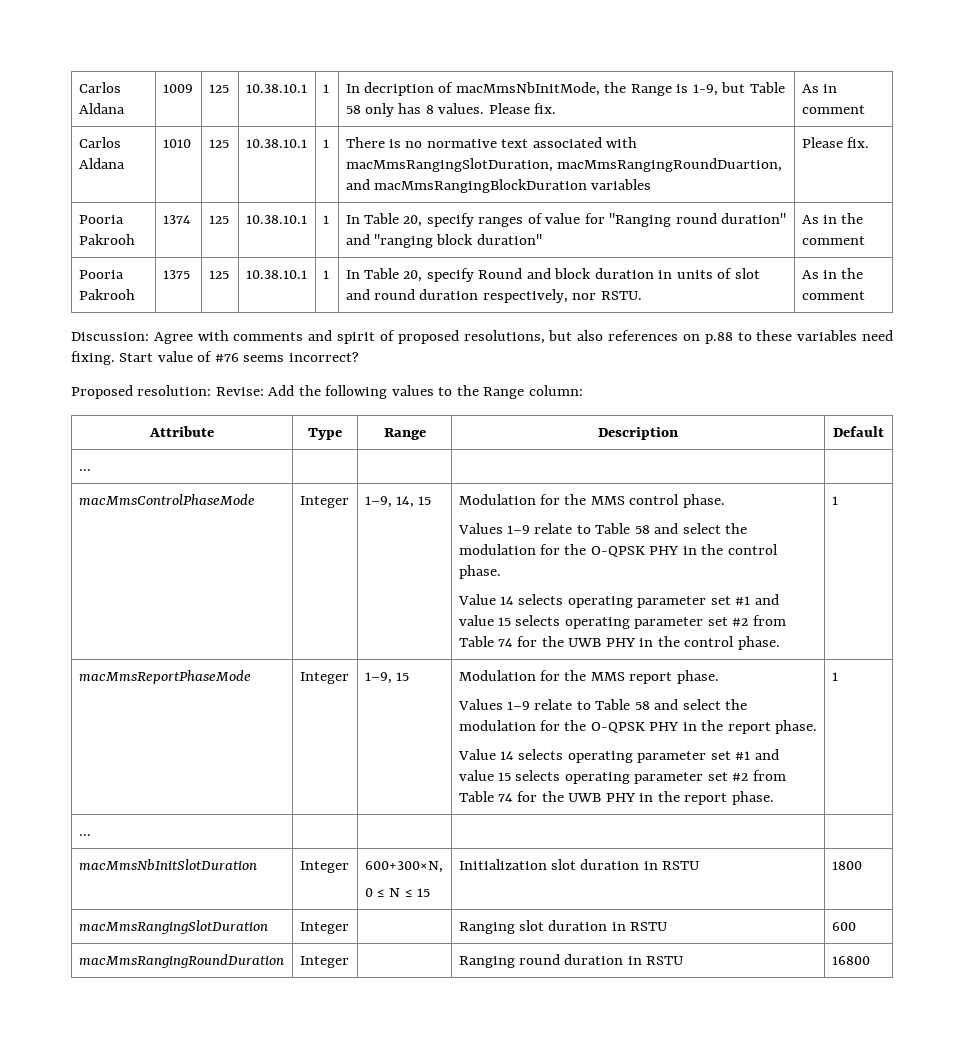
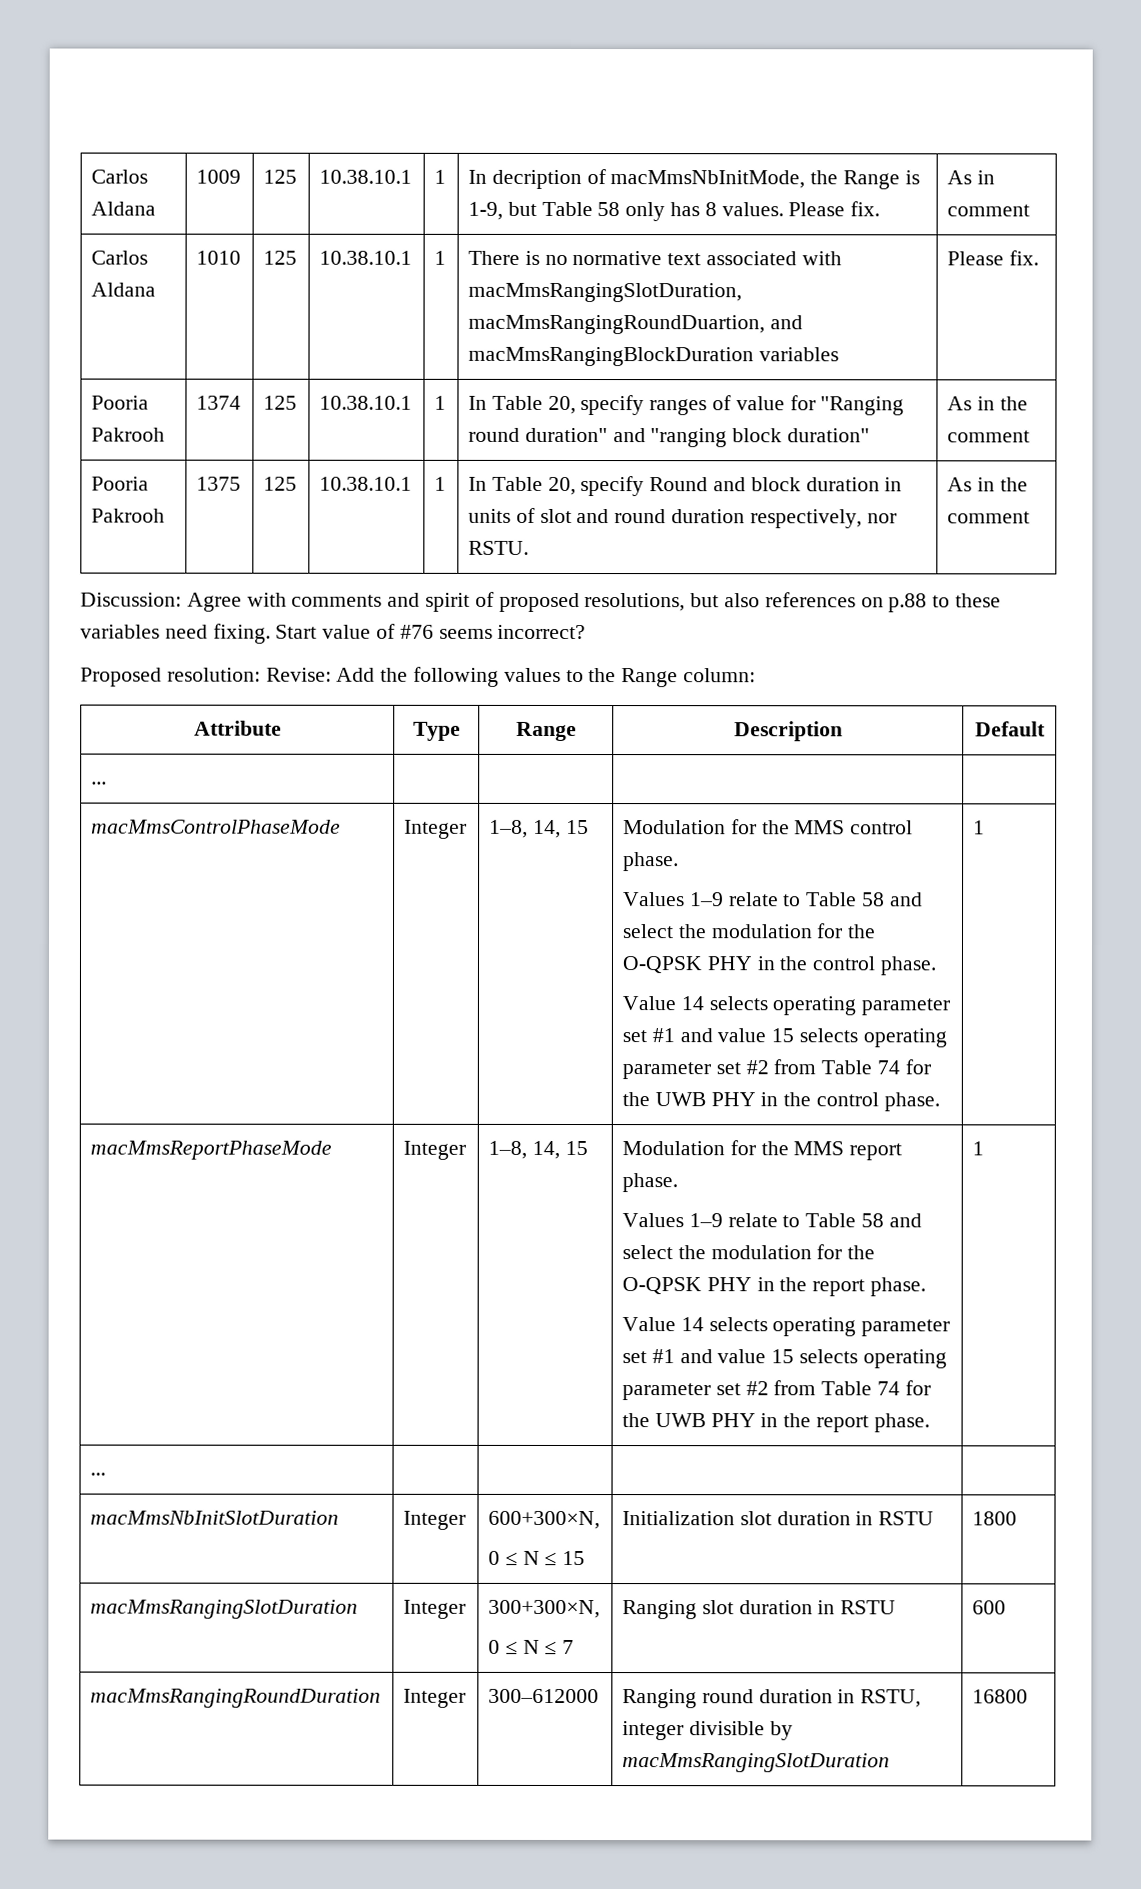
[364,496,392,508] 1–9, -> [489,819,529,838] 1–8,
[364,672,392,684] 1–9, -> [488,1140,560,1159] 1–8, 14,
(349, 928) none -> [488,1599,601,1619] [488,1639,575,1655] 300+300×N, // 0 ≤ N ≤ 7
(349, 962) none -> [488,1688,600,1704] 300–612000
[646,956,684,965] RSTU -> [860,1689,922,1708] [622,1721,793,1741] [622,1753,891,1773] RSTU, integer divisible by macMmsRangingSlotDuration

